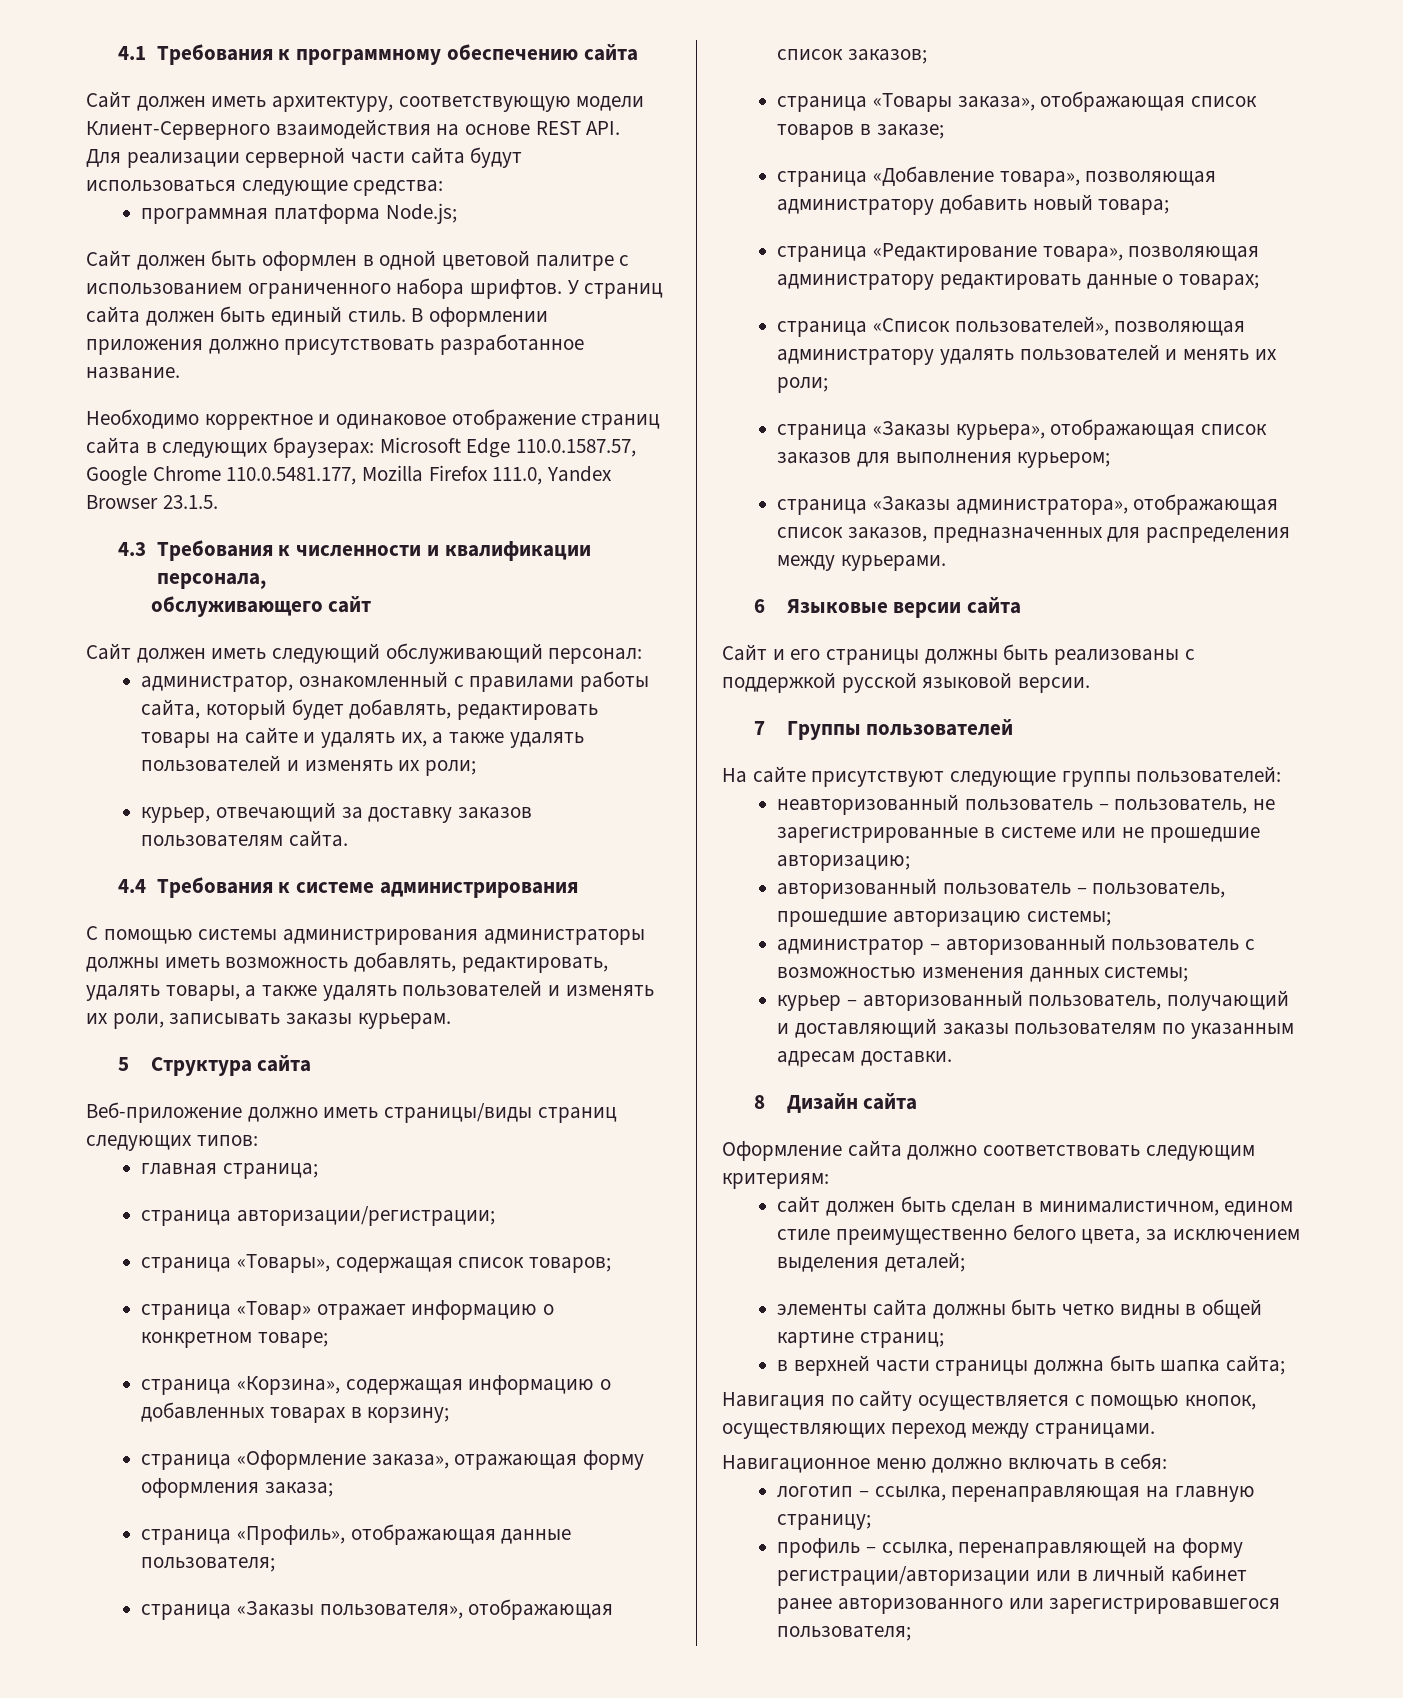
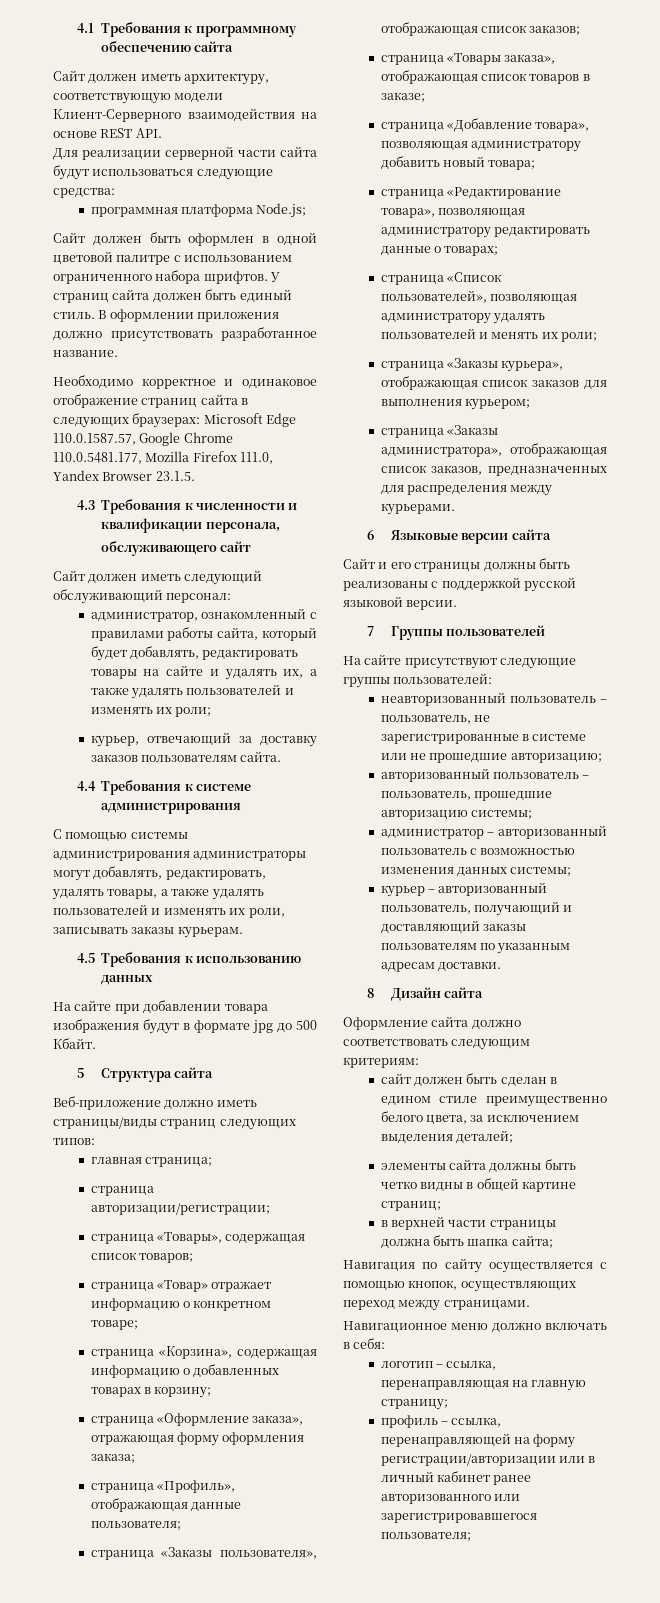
[86,957,349,972] должны иметь возможность -> [53,870,90,881] могут
(451, 1021) none -> [76,951,301,967] [101,975,154,985] [53,1000,268,1014] [53,1019,317,1034] [53,1038,96,1049] // 4.5 Требования к использованию данных // На сайте при добавлении товара изображения будут в формате jpg до 500 Кбайт.
[1038,1201,1219,1216] минималистичном, -> (558, 1080) none

